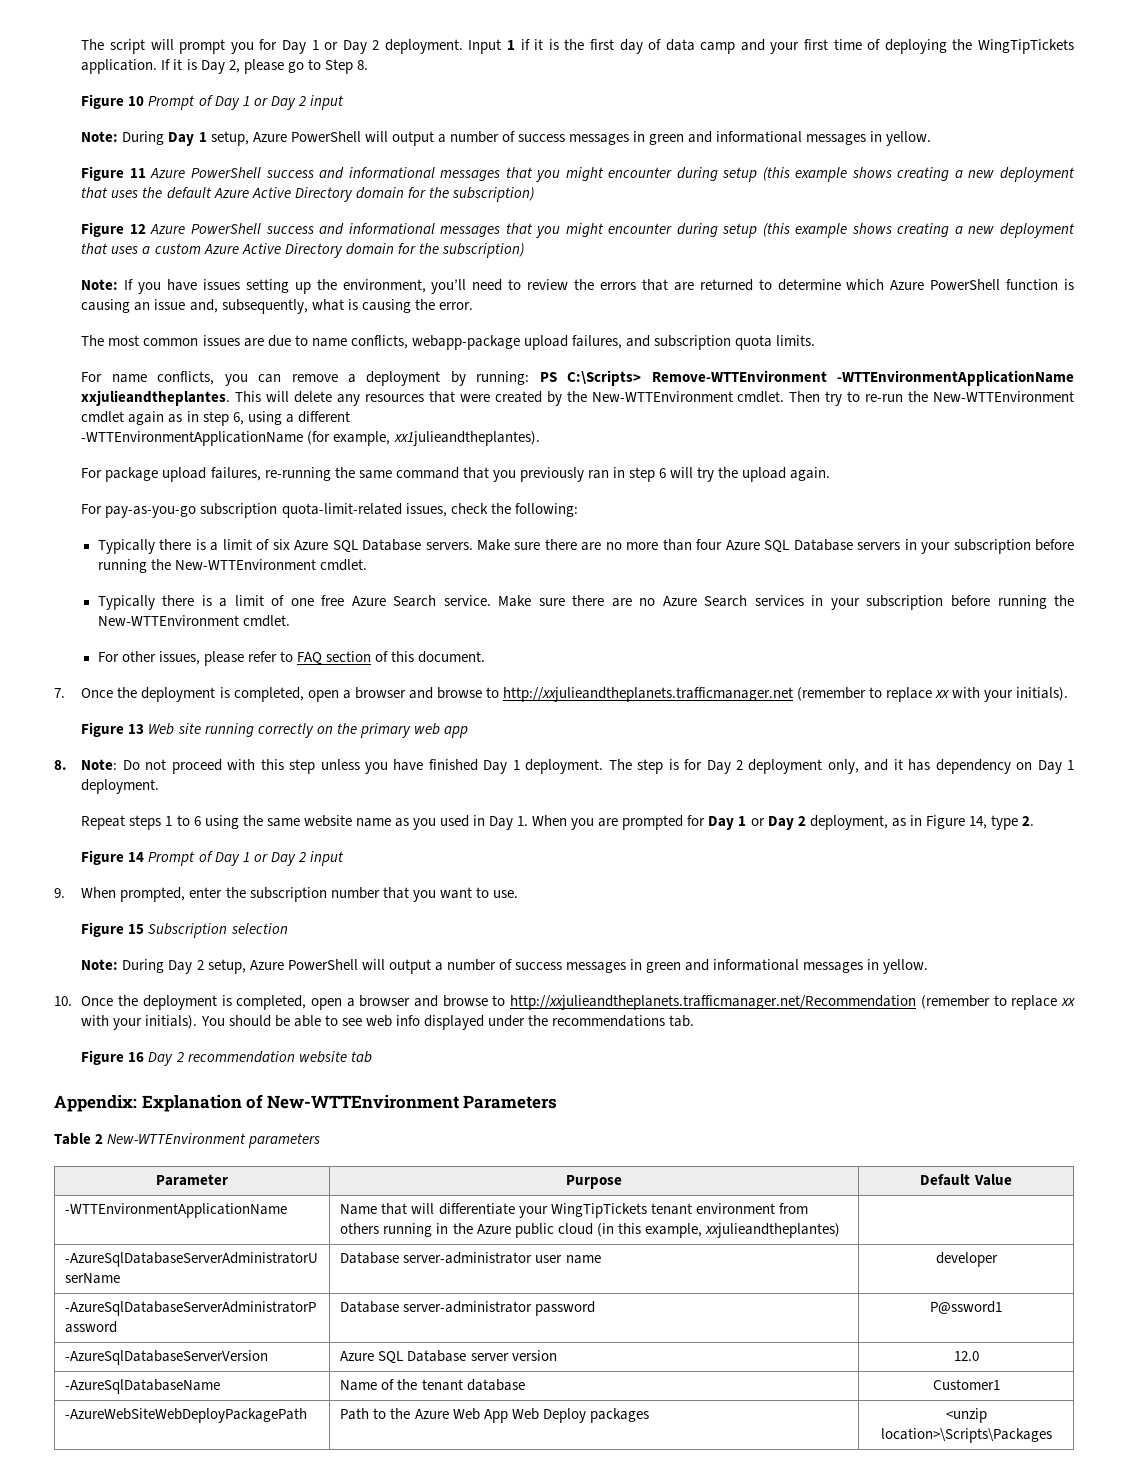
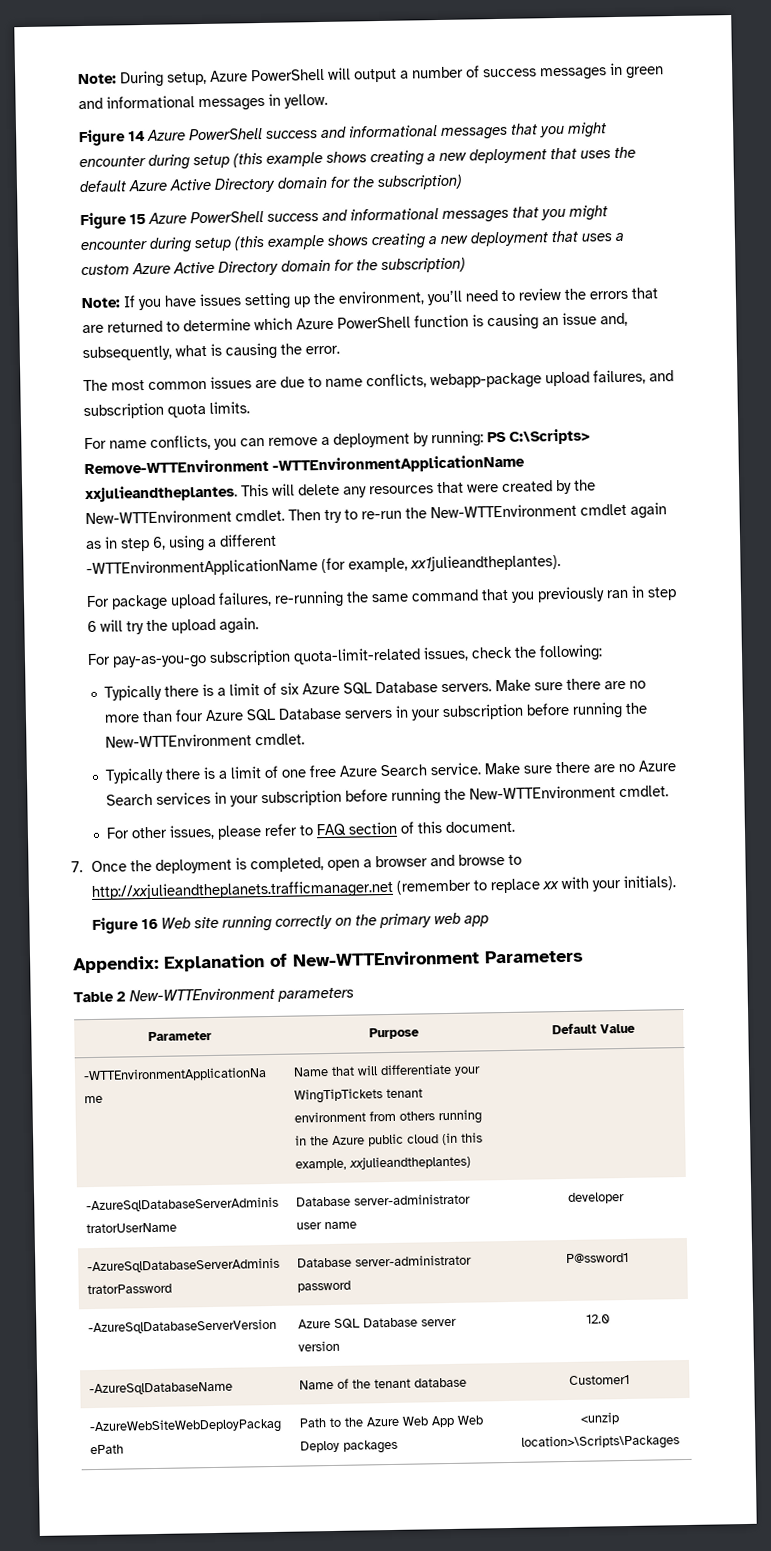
[81,39,1075,54] [81,59,368,74] [81,94,344,110] [81,131,207,146] The script will prompt you for Day 1 or Day 2 deployment. Input 1 if it is the first day of data camp and your first time of deploying the WingTipTickets application. If it is Day 2, please go to Step 8. // Figure 10 Prompt of Day 1 or Day 2 input // Note: During Day 1 -> [77,70,164,88] Note: During
[129,168,146,178] 11 -> [127,130,145,142] 14
[129,224,146,234] 12 -> [128,213,146,225] 15
[128,724,145,734] 13 -> [140,918,158,930] 16
[54,759,1075,774] [81,779,160,794] [81,815,1034,830] [81,850,344,866] [54,887,518,902] [81,922,288,938] [81,959,929,974] [54,995,1075,1010] [81,1015,695,1030] [81,1050,372,1066] // 8. Note: Do not proceed with this step unless you have finished Day 1 deployment. The step is for Day 2 deployment only, and it has dependency on Day 1 deployment. // Repeat steps 1 to 6 using the same website name as you used in Day 1. When you are prompted for Day 1 or Day 2 deployment, as in Figure 14, type 2. // Figure 14 Prompt of Day 1 or Day 2 input // 9. When prompted, enter the subscription number that you want to use. // Figure 15 Subscription selection // Note: During Day 2 setup, Azure PowerShell will output a number of success messages in green and informational messages in yellow. // 10. Once the deployment is completed, open a browser and browse to http://xxjulieandtheplanets.trafficmanager.net/Recommendation (remember to replace xx with your initials). You should be able to see web info displayed under the recommendations tab. // Figure 16 Day 2 recommendation website tab -> (489, 921) none

